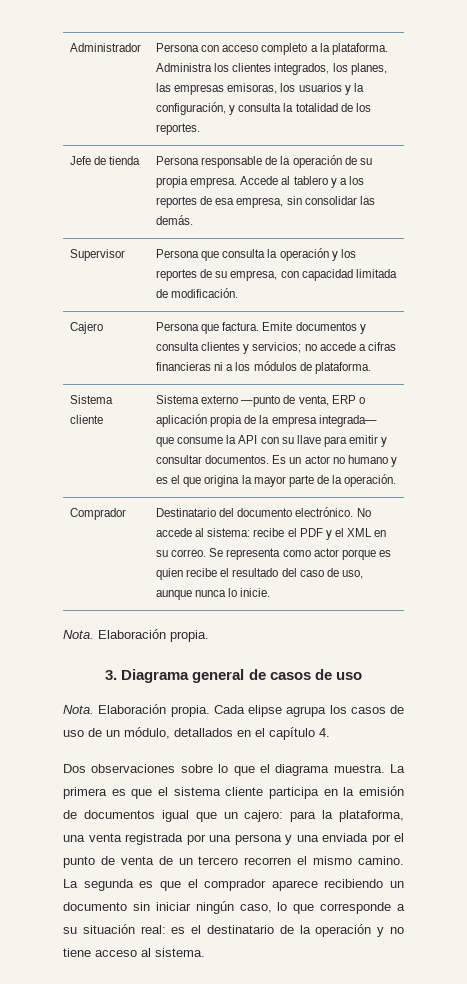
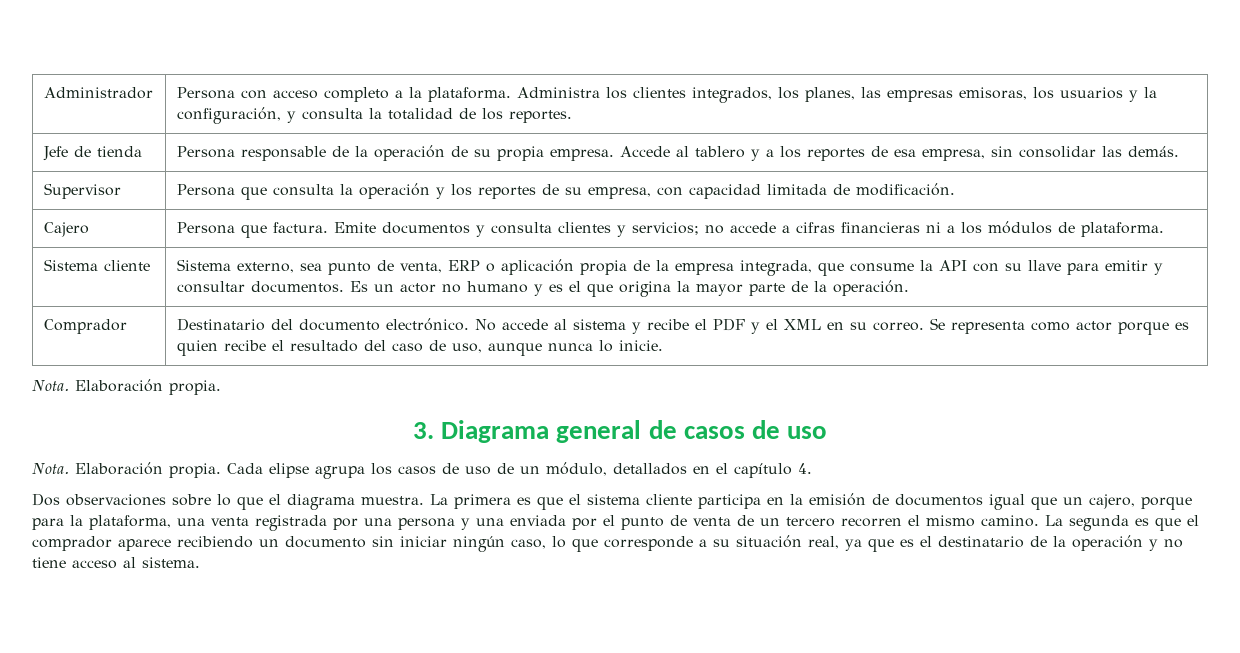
[201,395,281,407] externo —punto -> [236,262,371,275] externo, sea punto
[318,415,377,427] integrada— -> [739,260,812,276] integrada,
[207,528,251,537] sistema: -> [572,319,641,334] sistema y
[244,810,284,822] cajero: -> [1089,494,1192,510] cajero, porque
[140,925,166,934] real: -> [808,536,894,552] real, ya que

